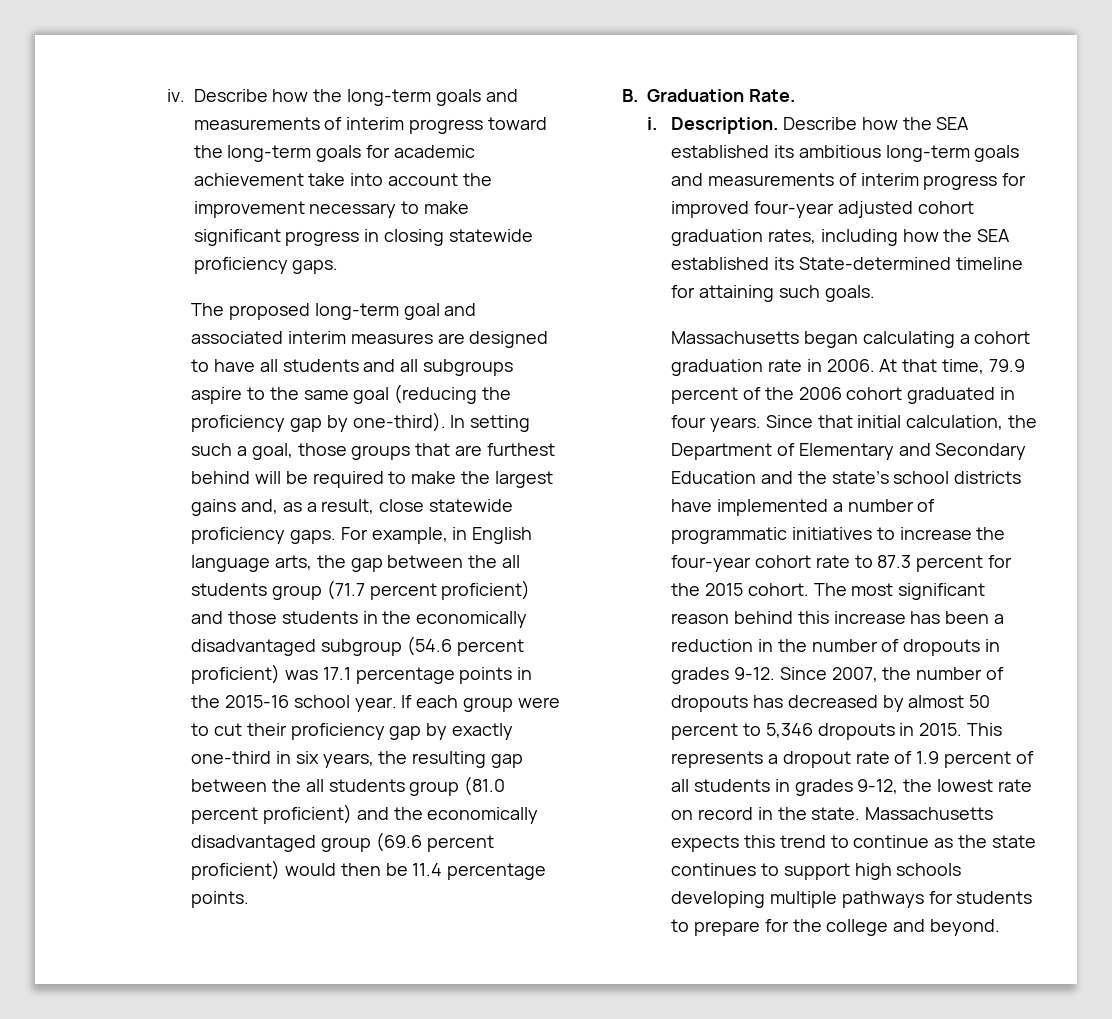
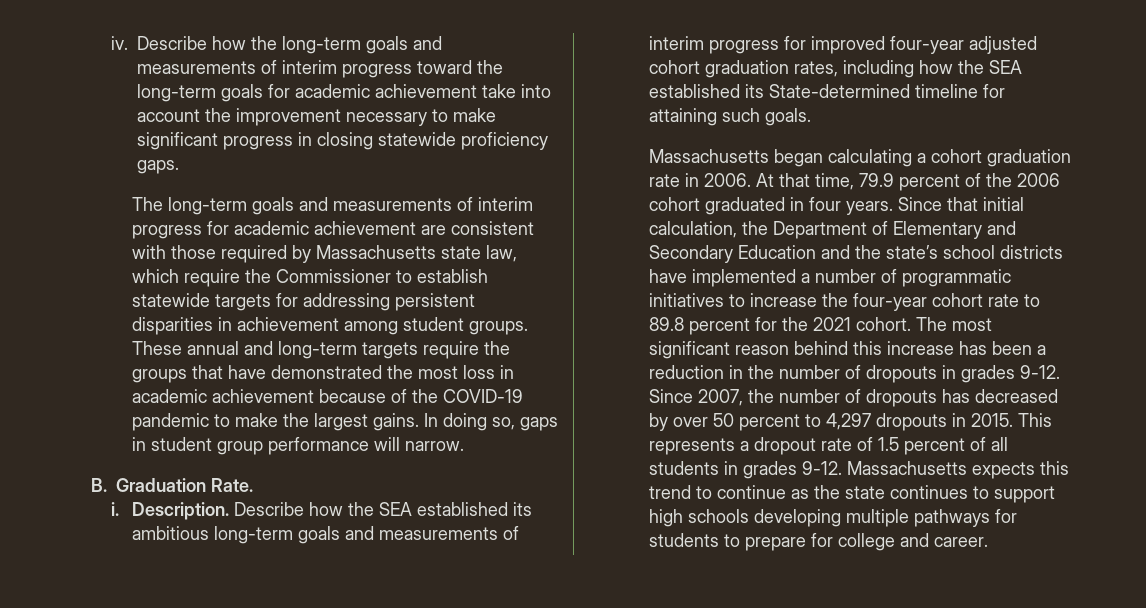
[228,303,477,320] [190,331,549,348] [190,359,514,376] [190,384,512,404] [190,412,531,432] [190,443,555,460] [190,471,553,488] [190,499,514,516] [190,527,533,544] [190,555,521,572] [190,580,531,600] [190,611,528,628] [190,636,524,656] [190,664,533,684] [190,695,560,712] [190,723,514,740] [190,751,524,768] [190,776,506,796] [190,804,539,824] [190,832,494,852] [190,860,547,880] [190,891,249,908] proposed long-term goal and associated interim measures are designed to have all students and all subgroups aspire to the same goal (reducing the proficiency gap by one-third). In setting such a goal, those groups that are furthest behind will be required to make the largest gains and, as a result, close statewide proficiency gaps. For example, in English language arts, the gap between the all students group (71.7 percent proficient) and those students in the economically disadvantaged subgroup (54.6 percent proficient) was 17.1 percentage points in the 2015-16 school year. If each group were to cut their proficiency gap by exactly one-third in six years, the resulting gap between the all students group (81.0 percent proficient) and the economically disadvantaged group (69.6 percent proficient) would then be 11.4 percentage points. -> [167,197,533,215] [131,221,534,239] [131,245,517,263] [131,269,488,287] [131,293,475,311] [131,317,528,335] [131,341,510,359] [131,365,514,383] [131,389,523,403] [131,413,558,431] [131,437,464,455] long-term goals and measurements of interim progress for academic achievement are consistent with those required by Massachusetts state law, which require the Commissioner to establish statewide targets for addressing persistent disparities in achievement among student groups. These annual and long-term targets require the groups that have demonstrated the most loss in academic achievement because of the COVID-19 pandemic to make the largest gains. In doing so, gaps in student group performance will narrow.
[877,555,912,568] 87.3 -> [648,317,684,331] 89.8
[704,583,743,596] 2015 -> [812,317,851,331] 2021
[908,695,965,708] almost -> [672,417,708,427] over
[765,723,813,738] 5,346 -> [825,413,871,430] 4,297
[916,751,940,764] 1.9 -> [877,437,899,451] 1.5
[857,779,1032,794] [670,807,861,820] 9-12, the lowest rate on record in the state. -> [801,461,842,475] 9-12.
[792,919,822,932] the -> (833, 540) none
[930,919,1001,936] beyond. -> [933,537,988,547] career.

